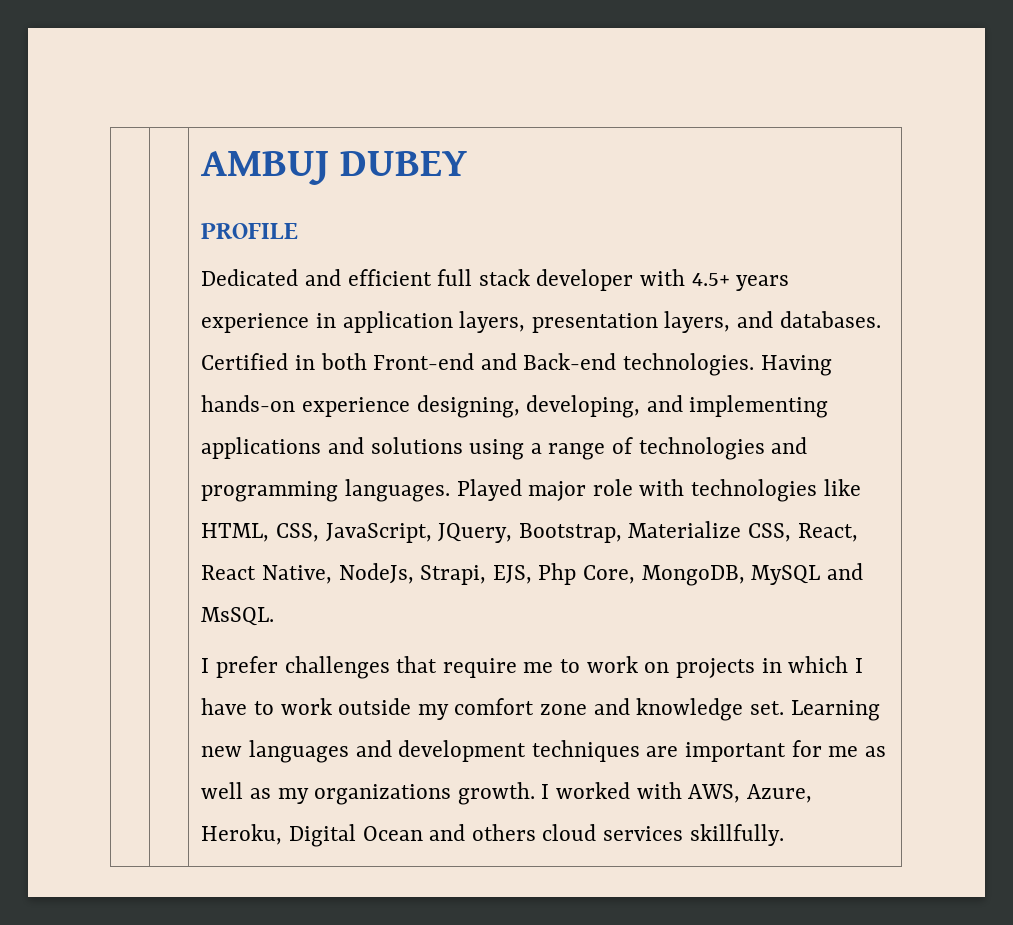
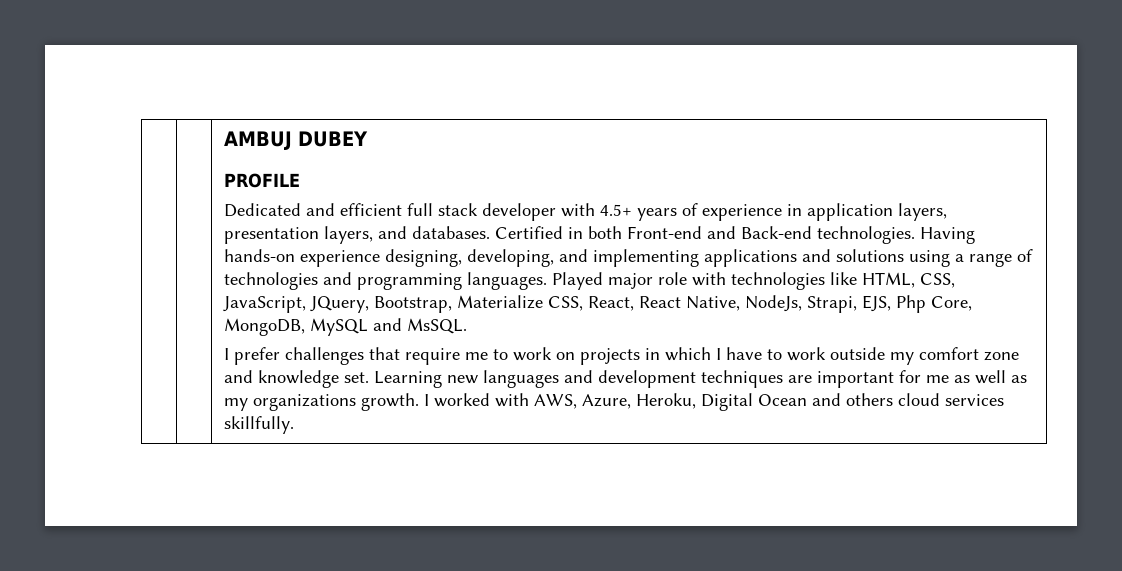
(790, 283) none -> [681,203,698,216] of

